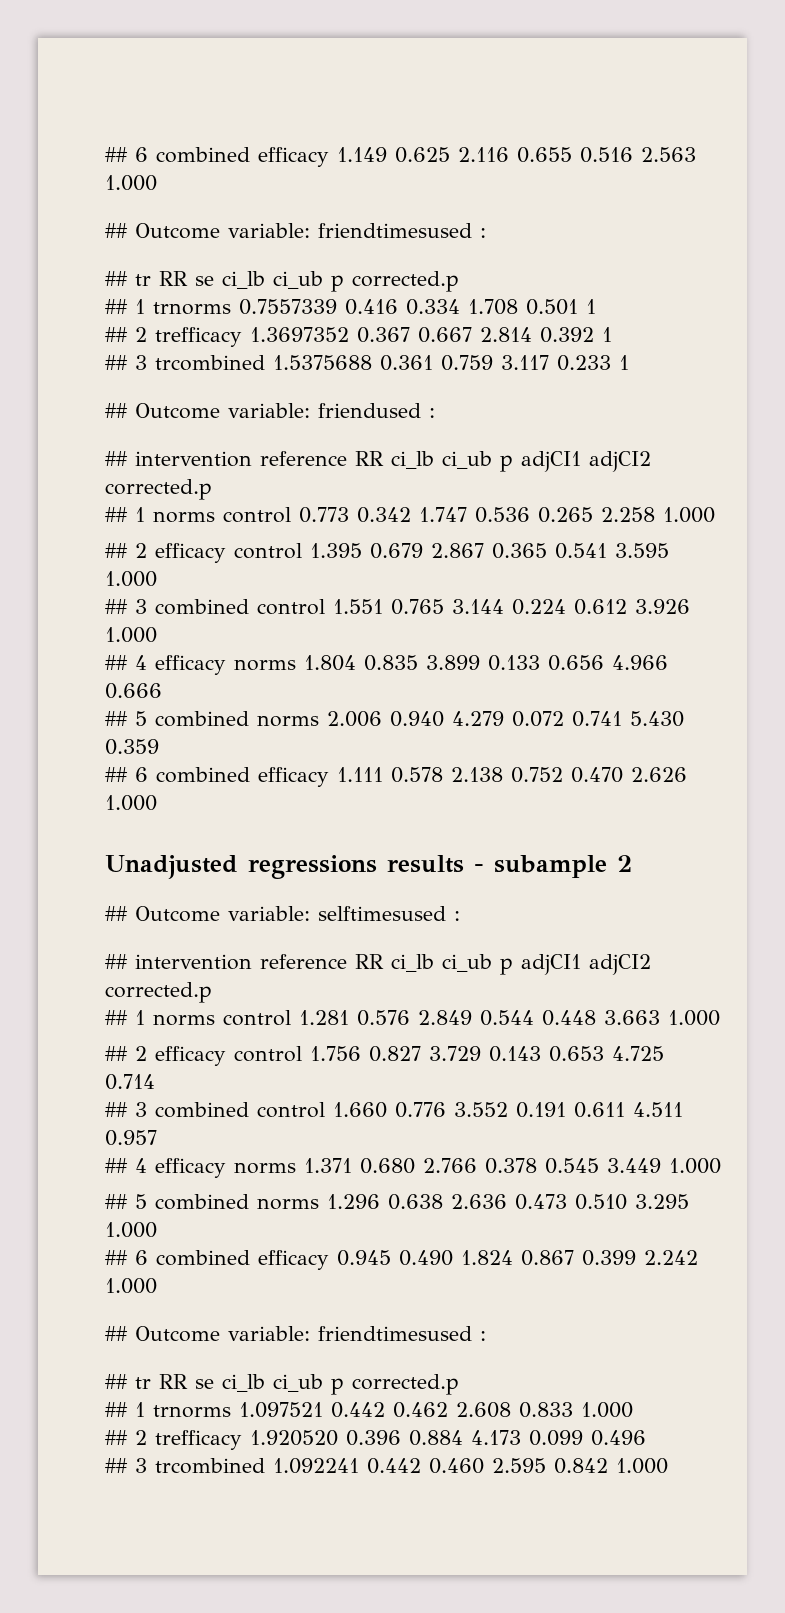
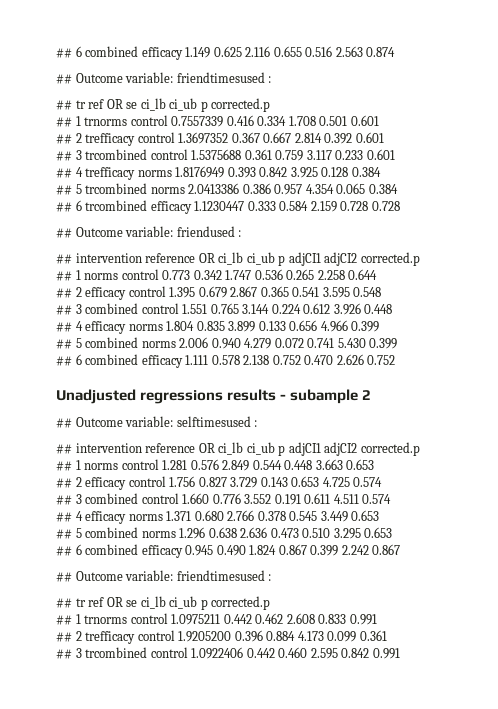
[105,175,157,191] [105,223,486,239] [105,271,459,292] [105,299,231,315] 1.000 // ## Outcome variable: friendtimesused : // ## tr RR se ci_lb ci_ub p corrected.p // ## 1 trnorms -> [366,47,396,57] [56,72,272,84] [56,98,271,112] [56,115,168,127] 0.874 // ## Outcome variable: friendtimesused : // ## tr ref OR se ci_lb ci_ub p corrected.p // ## 1 trnorms control
[586,299,596,314] [105,327,242,347] 1 // ## 2 trefficacy -> [350,115,379,126] [56,132,175,146] 0.601 // ## 2 trefficacy control
[602,327,612,342] [105,355,265,371] 1 // ## 3 trcombined -> [355,132,384,143] [56,149,188,161] 0.601 // ## 3 trcombined control
[619,355,629,370] 1 -> [366,149,395,160] [56,166,381,180] [56,183,398,195] [56,200,400,214] 0.601 // ## 4 trefficacy norms 1.8176949 0.393 0.842 3.925 0.128 0.384 // ## 5 trcombined norms 2.0413386 0.386 0.957 4.354 0.065 0.384 // ## 6 trcombined efficacy 1.1230447 0.333 0.584 2.159 0.728 0.728
[355,451,384,466] RR -> [198,253,215,263] OR
[663,507,715,523] 1.000 -> [348,269,378,280] 0.644
[105,571,157,587] 1.000 -> [353,287,382,297] 0.548
[105,627,157,643] 1.000 -> [364,304,393,314] 0.448
[105,683,162,699] 0.666 -> [351,321,380,332] 0.399
[105,739,159,755] 0.359 -> [369,338,398,349] 0.399
[105,795,157,811] 1.000 -> [367,355,396,365] 0.752
[355,954,384,969] RR -> [198,443,215,453] OR
[668,1010,720,1026] 1.000 -> [346,459,375,470] 0.653
[105,1074,155,1090] 0.714 -> [353,477,383,487] 0.574
[105,1130,157,1146] 0.957 -> [362,494,392,504] 0.574
[669,1158,721,1174] 1.000 -> [351,510,380,521] 0.653
[105,1222,157,1238] 1.000 -> [364,527,393,538] 0.653
[105,1278,157,1294] [105,1326,486,1342] [105,1374,459,1395] [105,1402,323,1418] 1.000 // ## Outcome variable: friendtimesused : // ## tr RR se ci_lb ci_ub p corrected.p // ## 1 trnorms 1.097521 -> [372,544,401,555] [56,570,272,582] [56,596,271,610] [56,613,221,625] 0.867 // ## Outcome variable: friendtimesused : // ## tr ref OR se ci_lb ci_ub p corrected.p // ## 1 trnorms control 1.0975211
[581,1402,633,1418] [105,1430,338,1450] 1.000 // ## 2 trefficacy 1.920520 -> [349,614,377,625] [56,630,232,644] 0.991 // ## 2 trefficacy control 1.9205200
[591,1430,646,1446] [105,1458,359,1474] 0.496 // ## 3 trcombined 1.092241 -> [359,630,387,641] [56,647,244,659] 0.361 // ## 3 trcombined control 1.0922406
[616,1458,668,1474] 1.000 -> [372,648,400,659] 0.991

